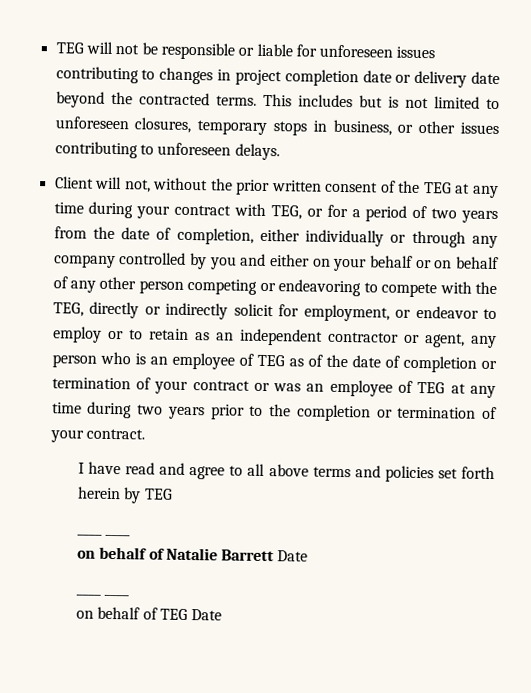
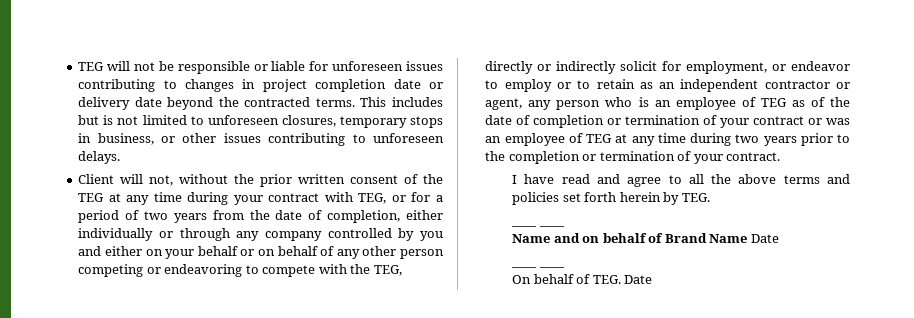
(266, 470) none -> [711,174,732,184] the
[143,488,173,500] [76,533,131,537] [76,546,275,562] TEG // ____ ____ // on behalf of Natalie Barrett -> [681,193,710,202] [511,225,565,227] [512,233,748,243] TEG. // ____ ____ // Name and on behalf of Brand Name
[75,606,188,621] on behalf of TEG -> [512,274,621,284] On behalf of TEG.

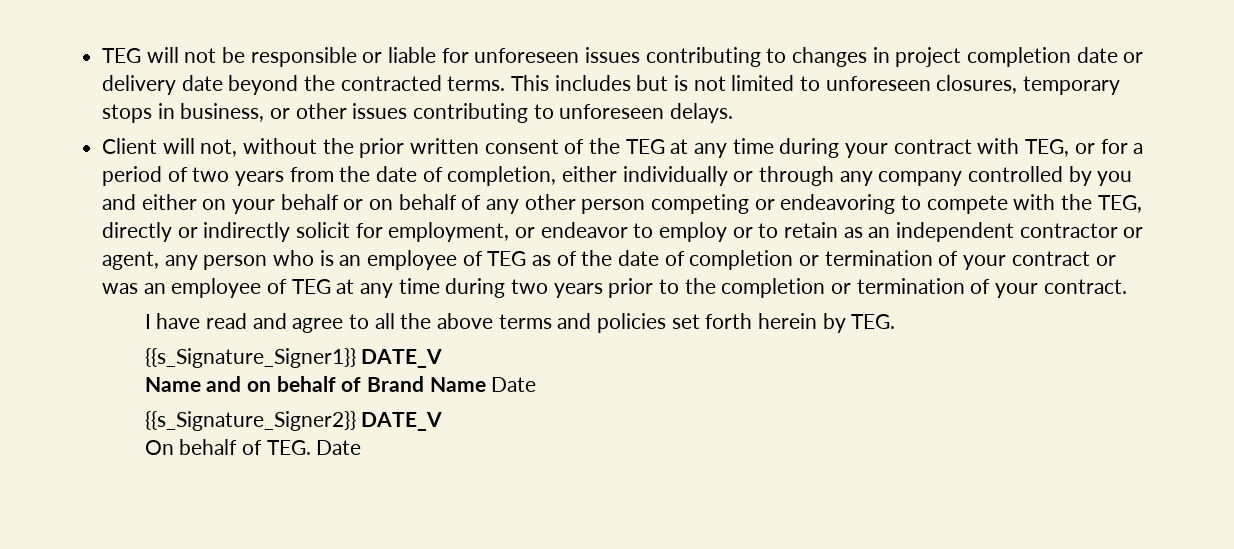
[511,225,565,227] ____ ____ -> [144,348,443,368] {{s_Signature_Signer1}} DATE_V
[511,266,565,268] ____ ____ -> [144,411,443,431] {{s_Signature_Signer2}} DATE_V

